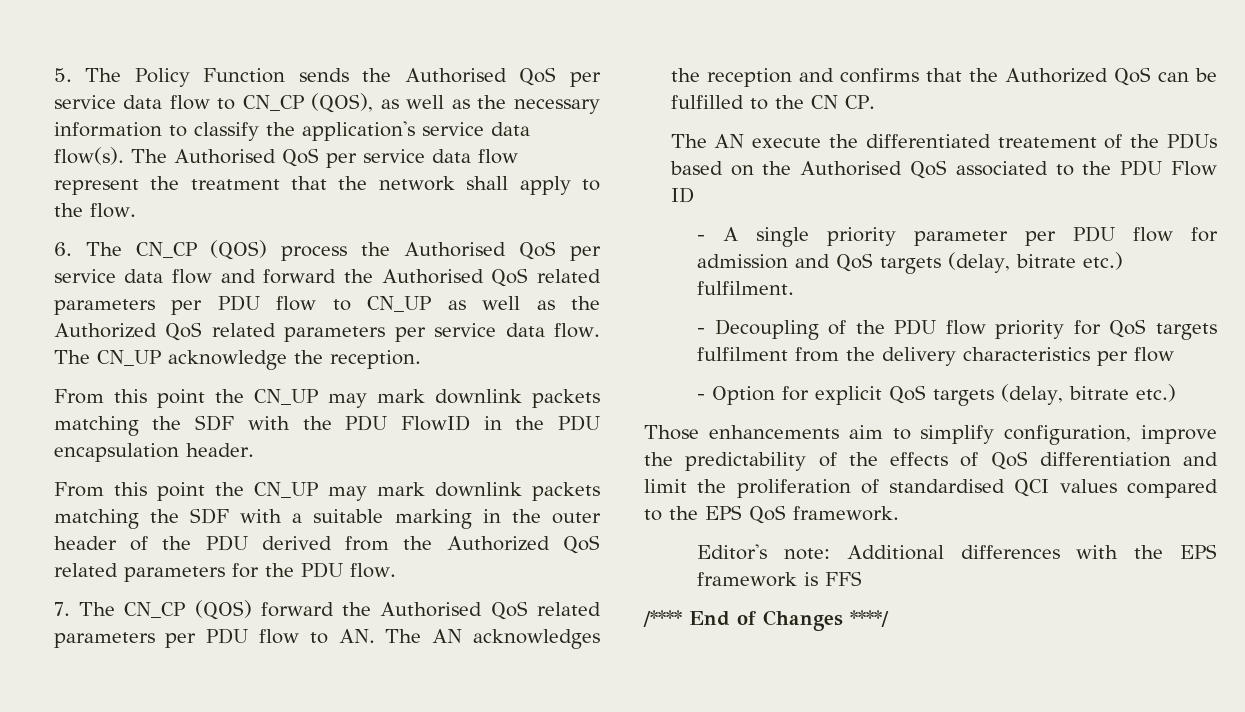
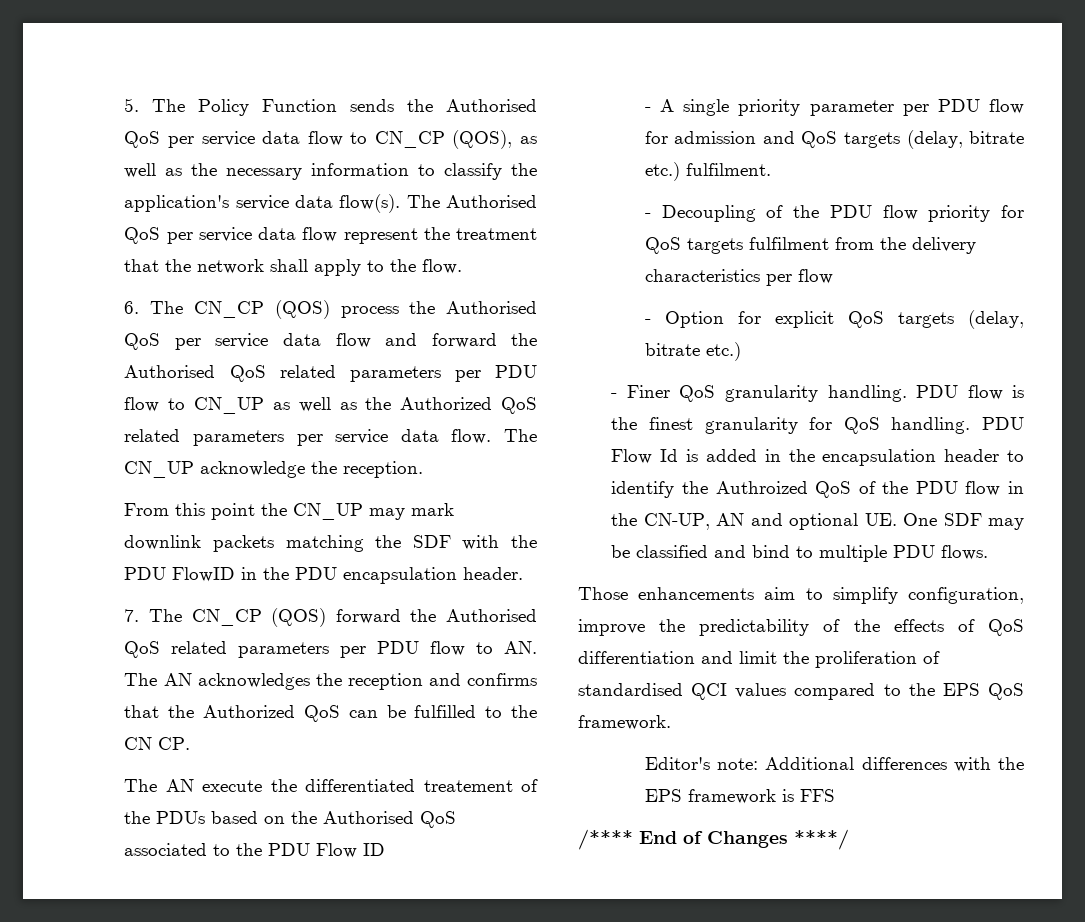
[53,482,601,501] [53,508,602,529] [53,535,601,554] [53,562,396,582] // From this point the CN_UP may mark downlink packets matching the SDF with a suitable marking in the outer header of the PDU derived from the Authorized QoS related parameters for the PDU flow. -> (524, 573) none
(1177, 393) none -> [611,385,1024,402] [611,417,1024,434] [611,449,1024,466] [611,481,1024,498] [611,513,1024,530] [611,545,989,562] // - Finer QoS granularity handling. PDU flow is the finest granularity for QoS handling. PDU Flow Id is added in the encapsulation header to identify the Authroized QoS of the PDU flow in the CN-UP, AN and optional UE. One SDF may be classified and bind to multiple PDU flows.

